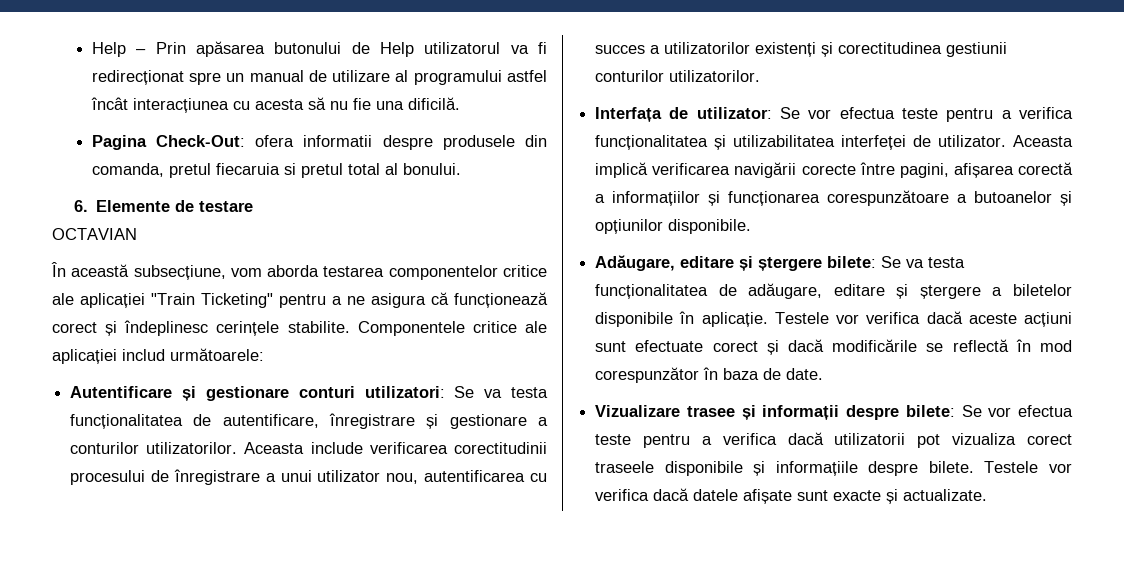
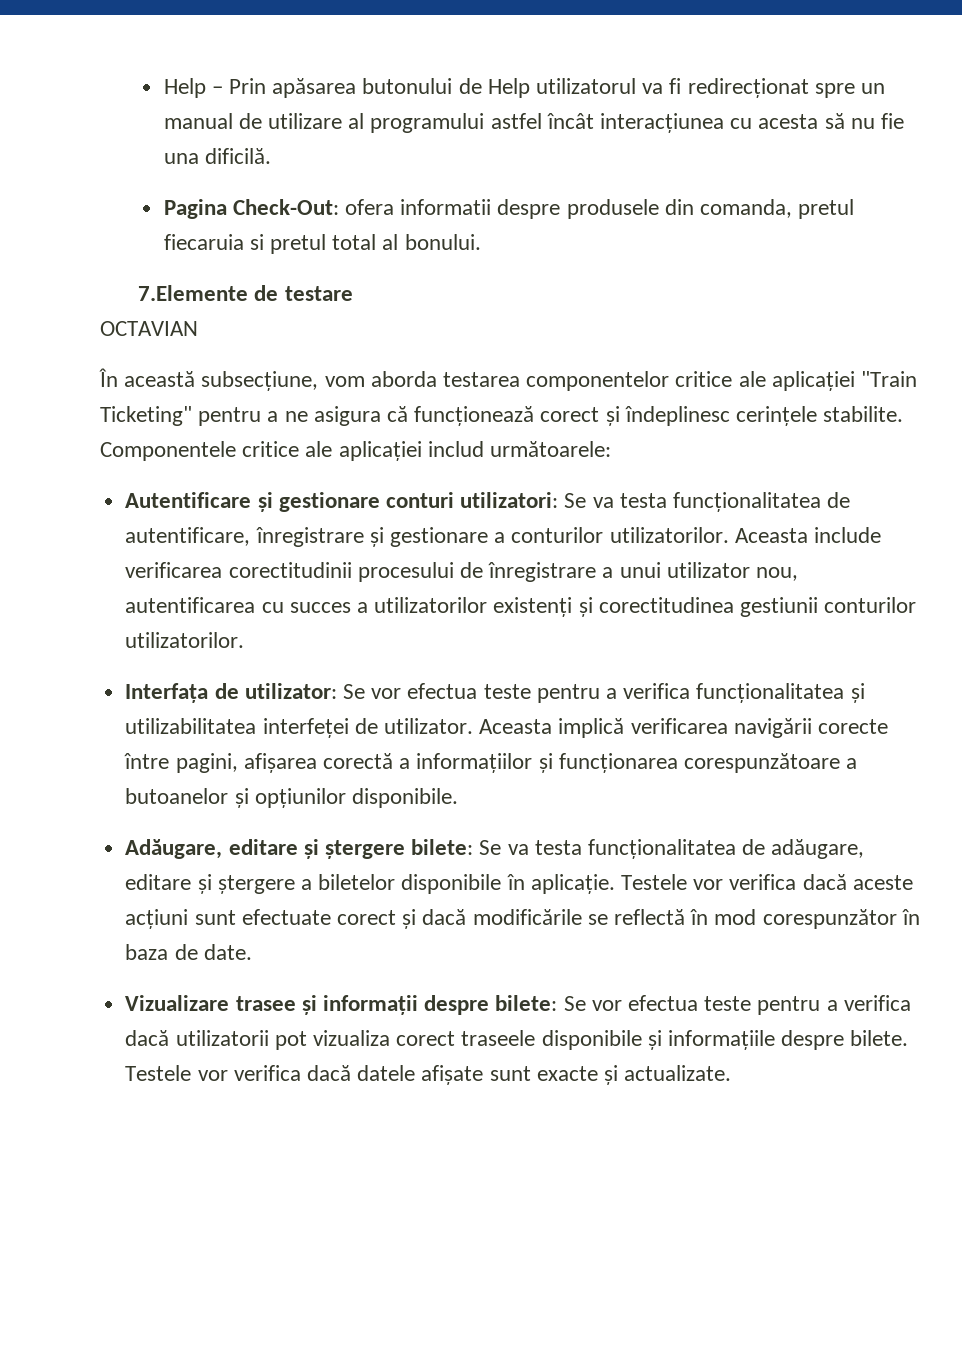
[73,200,170,212] 6. Elemente -> [138,285,249,301] 7.Elemente

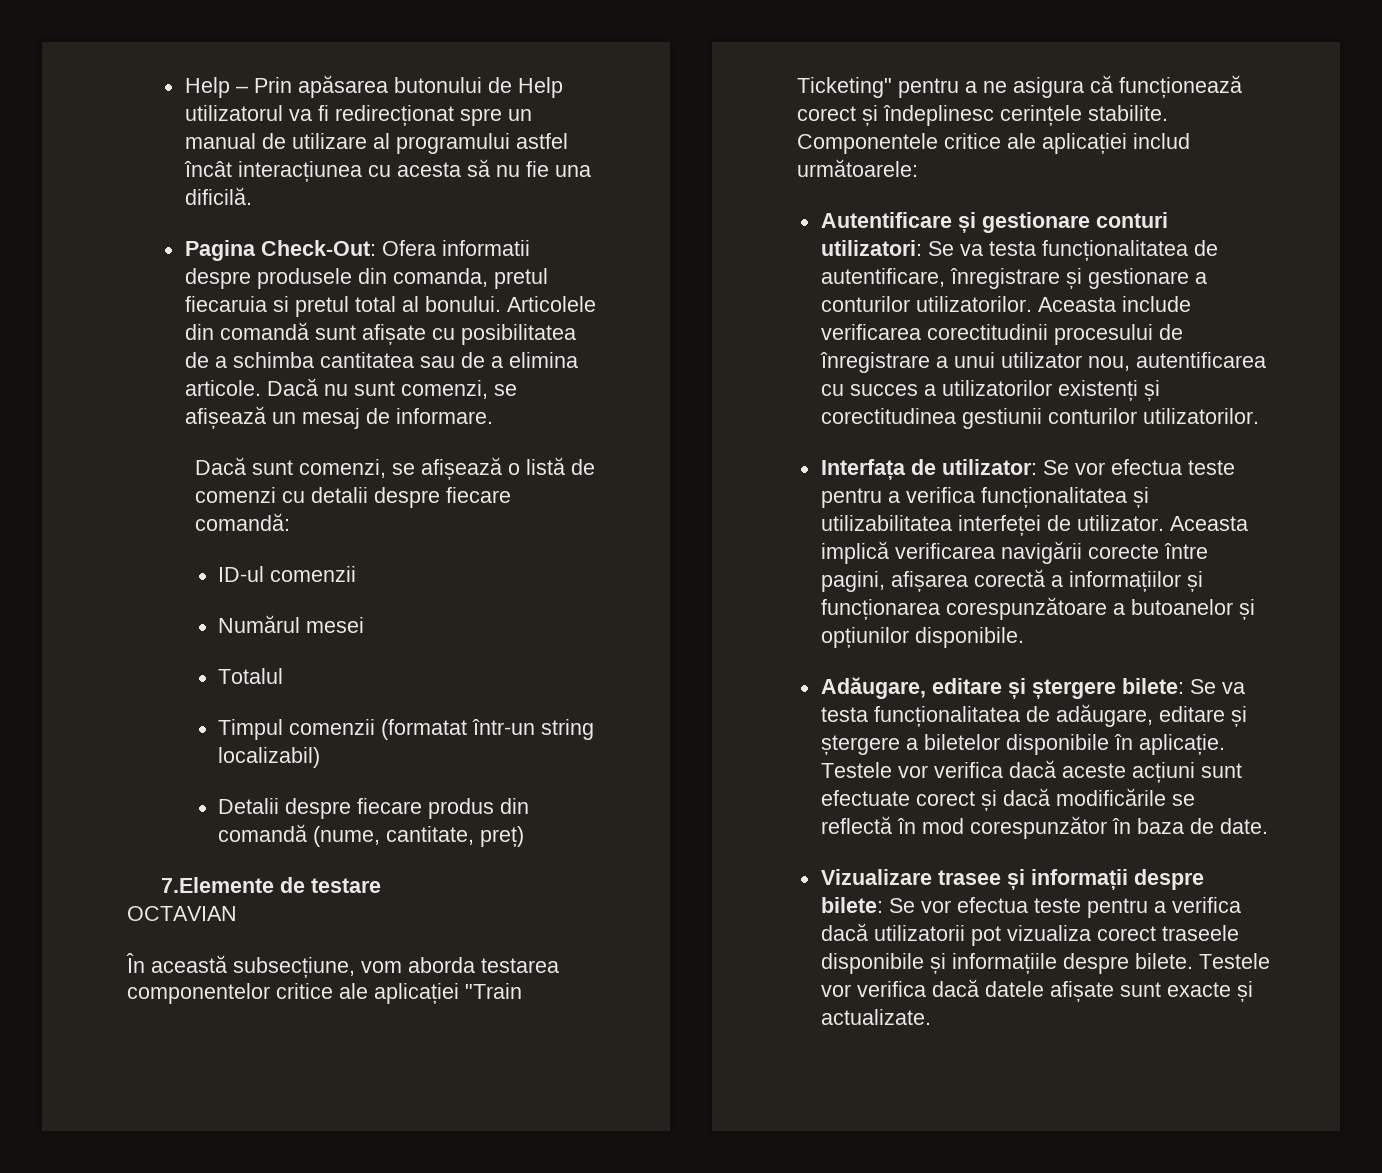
[344,199,394,215] ofera -> [381,240,436,256] Ofera
(481, 242) none -> [506,296,596,312] [184,322,576,345] [184,352,578,368] [184,378,517,399] [184,406,493,429] [194,457,595,480] [194,487,511,508] [194,513,290,531] [218,566,357,582] [218,615,365,633] [218,668,284,684] [218,719,595,740] [218,747,321,768] [218,798,530,819] [218,824,525,847] Articolele din comandă sunt afișate cu posibilitatea de a schimba cantitatea sau de a elimina articole. Dacă nu sunt comenzi, se afișează un mesaj de informare. // Dacă sunt comenzi, se afișează o listă de comenzi cu detalii despre fiecare comandă: // ID-ul comenzii // Numărul mesei // Totalul // Timpul comenzii (formatat într-un string localizabil) // Detalii despre fiecare produs din comandă (nume, cantitate, preț)

